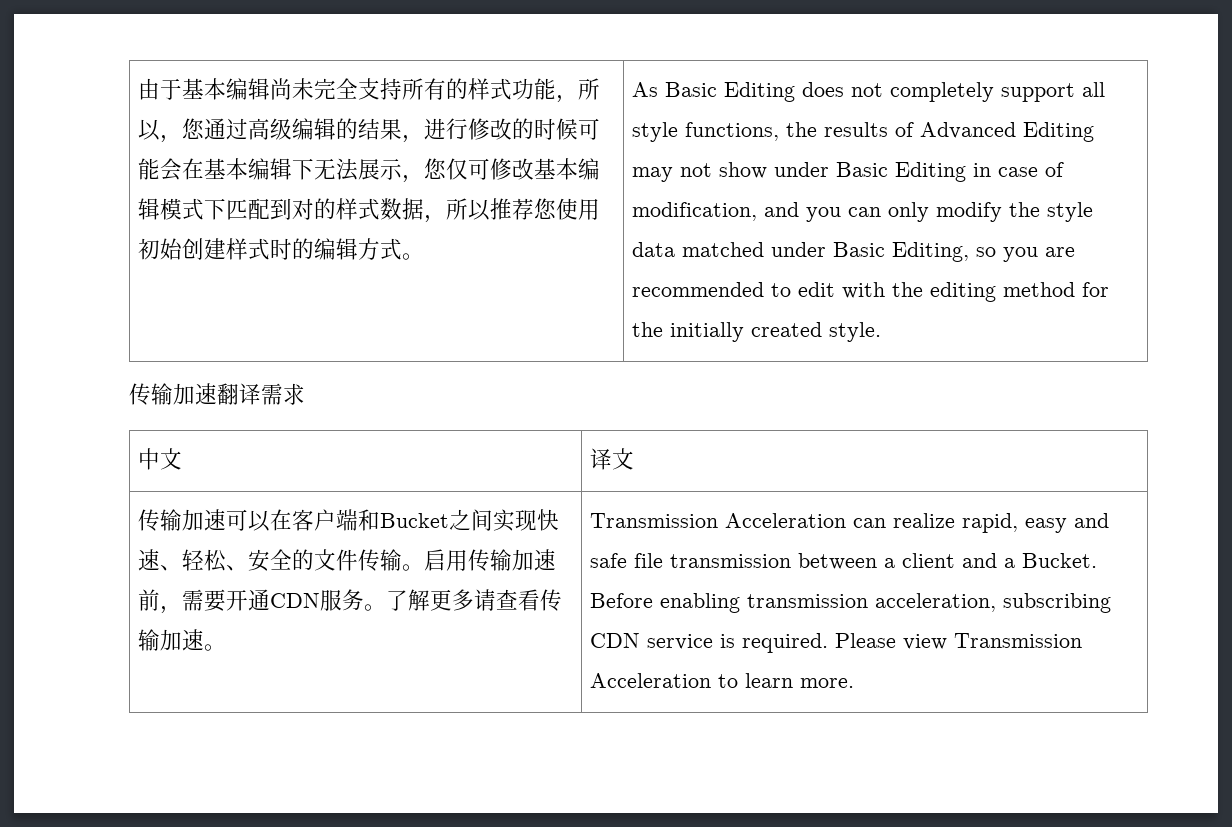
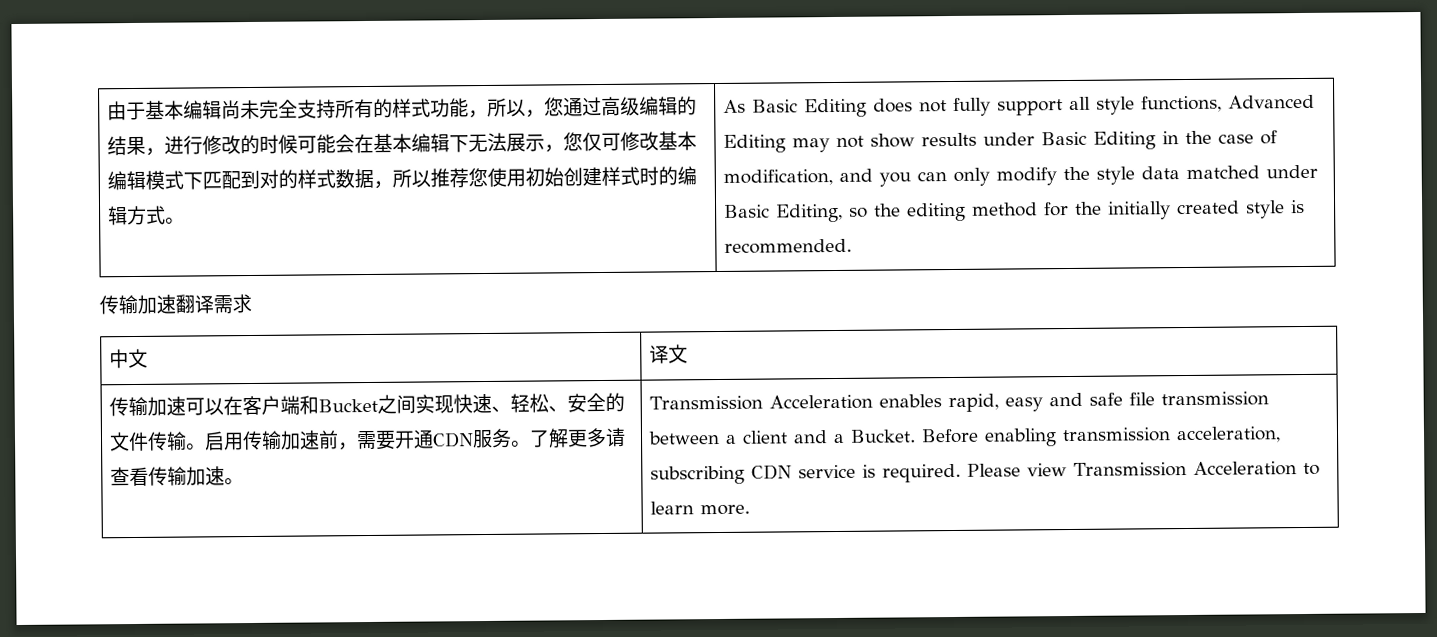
[890,82,995,102] completely -> [952,97,991,116] fully
[786,122,915,137] the results of -> (1222, 104) none
(768, 170) none -> [920,132,977,147] results
(992, 170) none -> [1184,130,1212,145] the
[1003,247,1076,262] [632,282,886,299] you are recommended to edit with -> (868, 212) none
[829,322,882,342] style. -> [1245,199,1305,219] [723,238,852,254] style is recommended.
[853,513,956,528] can realize -> [879,394,943,408] enables

